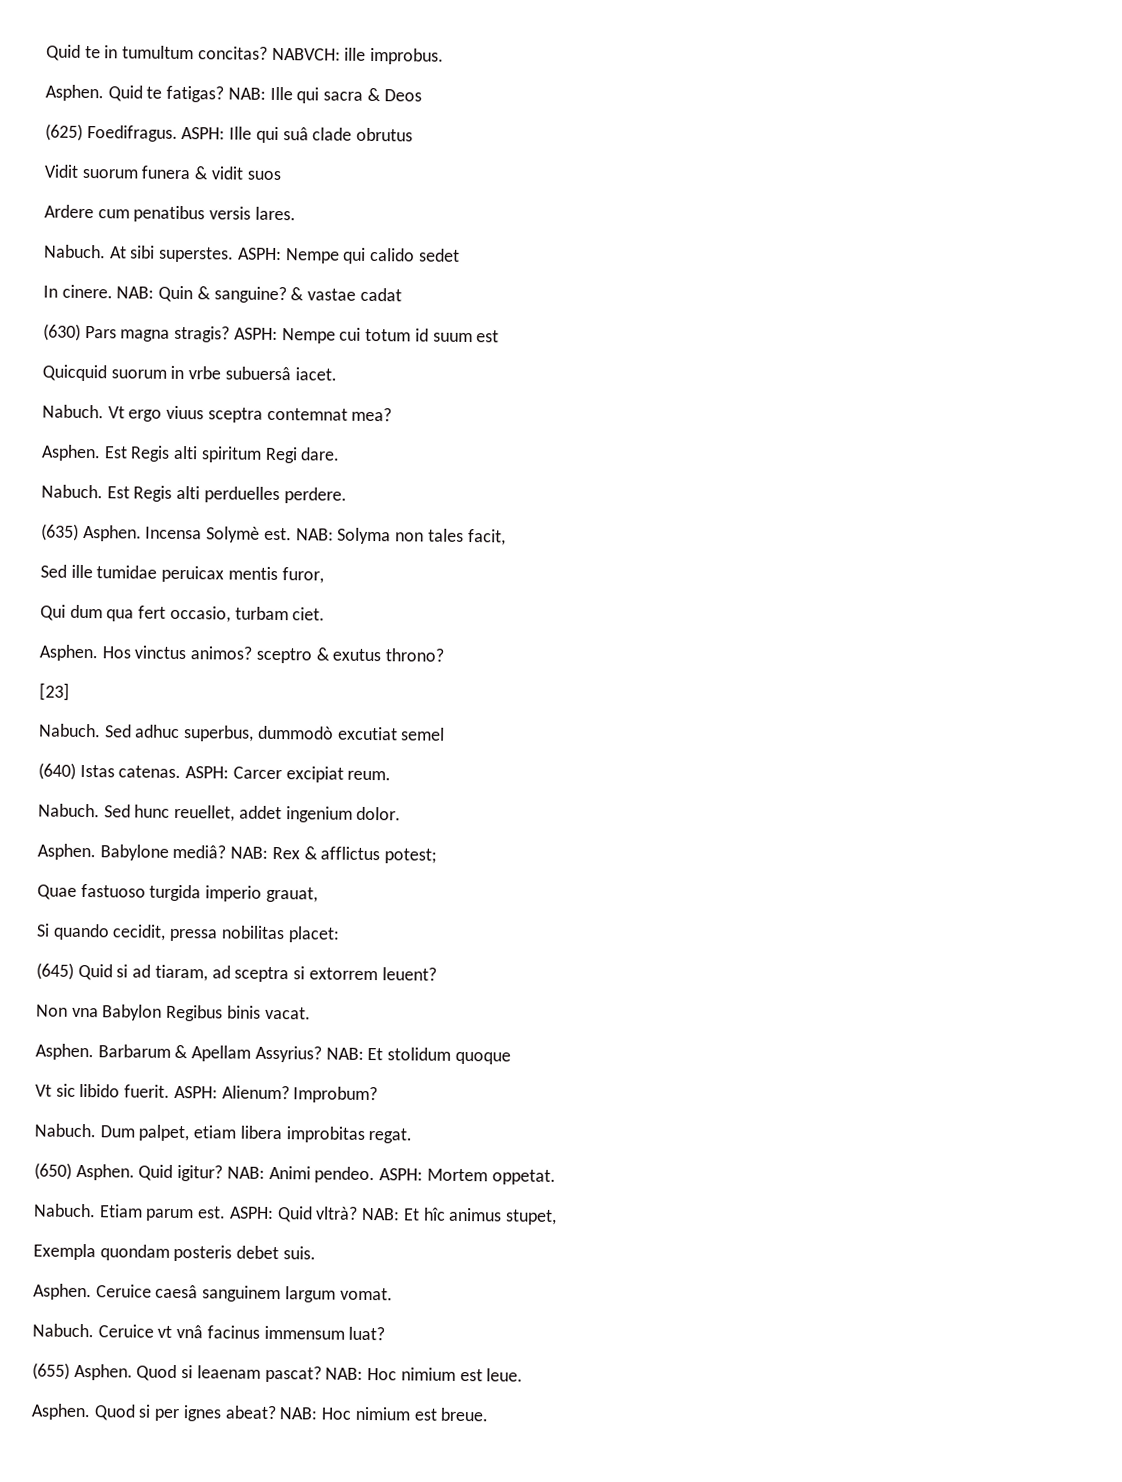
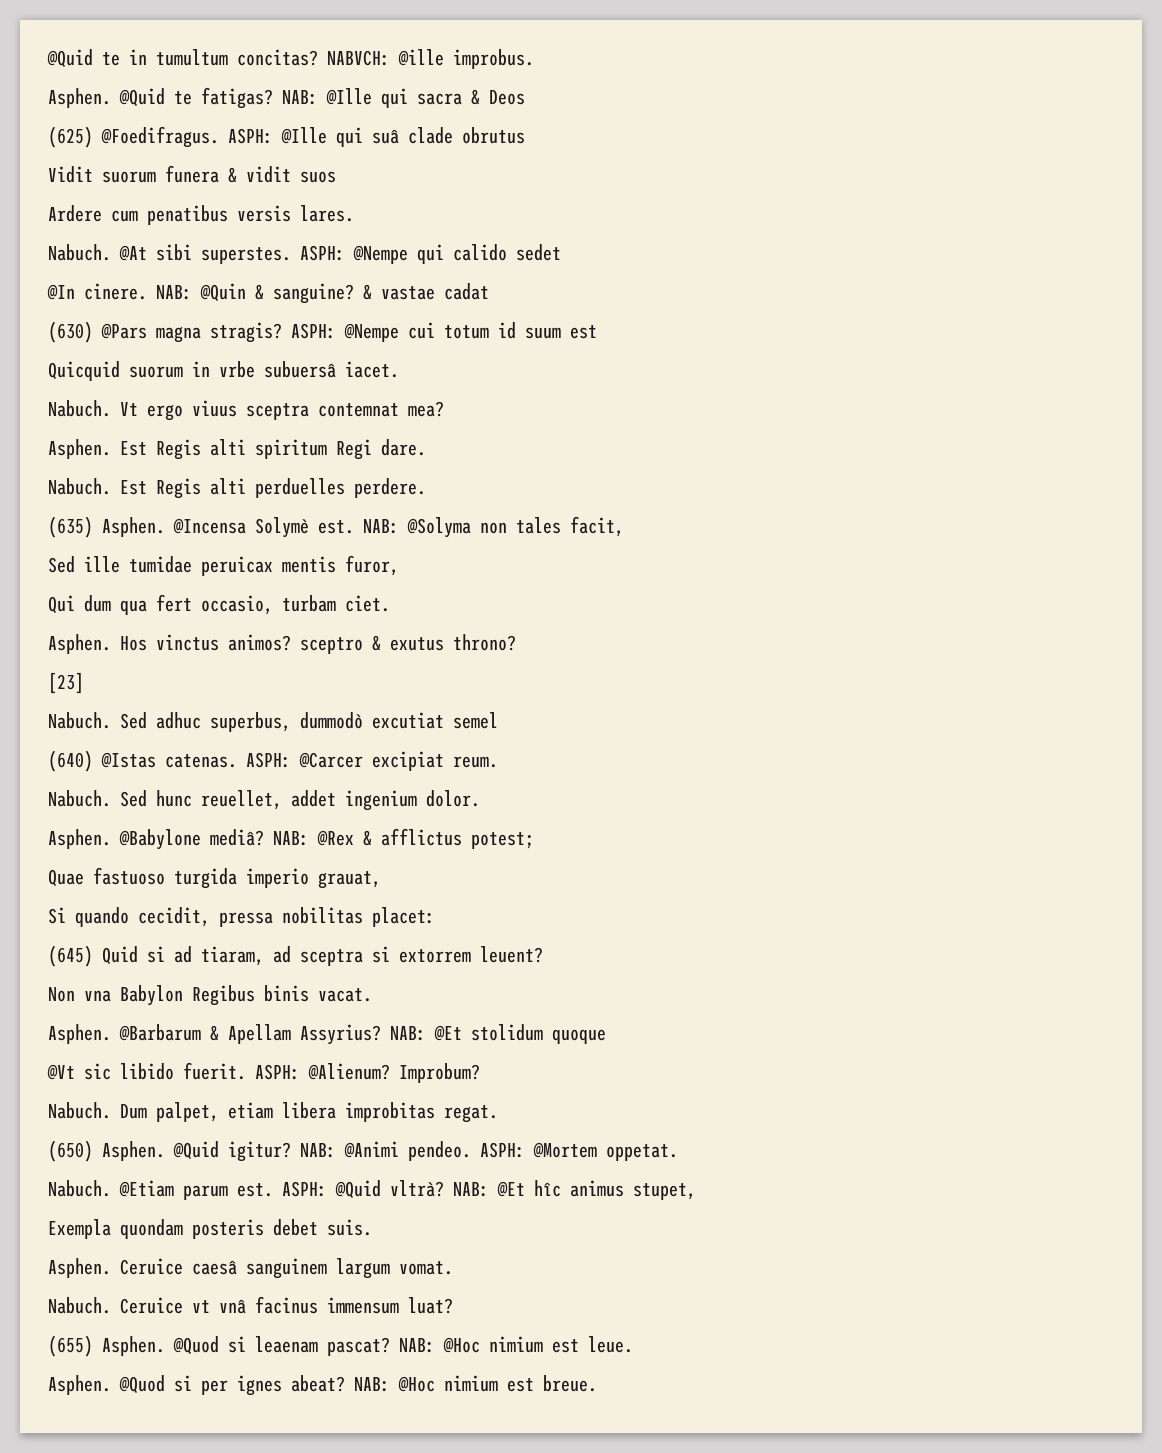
[46,44,81,61] Quid -> [47,49,93,68] @Quid
[344,47,367,61] ille -> [398,49,444,66] @ille
[107,85,143,102] Quid -> [119,88,165,107] @Quid
[269,86,293,101] Ille -> [326,88,372,105] @Ille
[86,124,253,142] Foedifragus. ASPH: Ille -> [101,126,327,148] @Foedifragus. ASPH: @Ille
[109,246,127,259] At -> [119,245,147,261] @At
[284,248,340,264] Nempe -> [353,245,408,264] @Nempe
[43,285,58,298] In -> [47,284,75,300] @In
[158,285,194,303] Quin -> [200,283,246,302] @Quin
[84,325,117,339] Pars -> [101,323,147,339] @Pars
[281,328,336,344] Nempe -> [344,323,399,342] @Nempe
[145,526,203,540] Incensa -> [173,518,246,534] @Incensa
[337,527,392,545] Solyma -> [407,517,471,538] @Solyma
[79,764,115,778] Istas -> [101,752,156,768] @Istas
[232,766,282,780] Carcer -> [299,752,363,768] @Carcer
[99,844,169,861] Babylone -> [119,829,201,850] @Babylone
[271,846,300,860] Rex -> [317,830,354,846] @Rex
[97,1044,171,1058] Barbarum -> [119,1024,201,1041] @Barbarum
[367,1047,384,1061] Et -> [434,1025,462,1041] @Et
[35,1084,52,1097] Vt -> [47,1064,75,1080] @Vt
[221,1085,290,1100] Alienum? -> [308,1063,390,1080] @Alienum?
[138,1164,174,1181] Quid -> [173,1141,219,1160] @Quid
[268,1165,311,1180] Animi -> [344,1141,399,1158] @Animi
[426,1168,488,1182] Mortem -> [533,1142,597,1158] @Mortem
[98,1204,143,1218] Etiam -> [119,1180,174,1197] @Etiam
[276,1206,313,1223] Quid -> [335,1180,381,1199] @Quid
[402,1208,420,1221] Et -> [497,1181,525,1197] @Et
[136,1364,178,1382] Quod -> [173,1336,219,1355] @Quod
[367,1368,398,1381] Hoc -> [443,1337,480,1353] @Hoc
[93,1404,136,1421] Quod -> [119,1375,165,1394] @Quod
[321,1407,353,1420] Hoc -> [398,1376,435,1392] @Hoc

